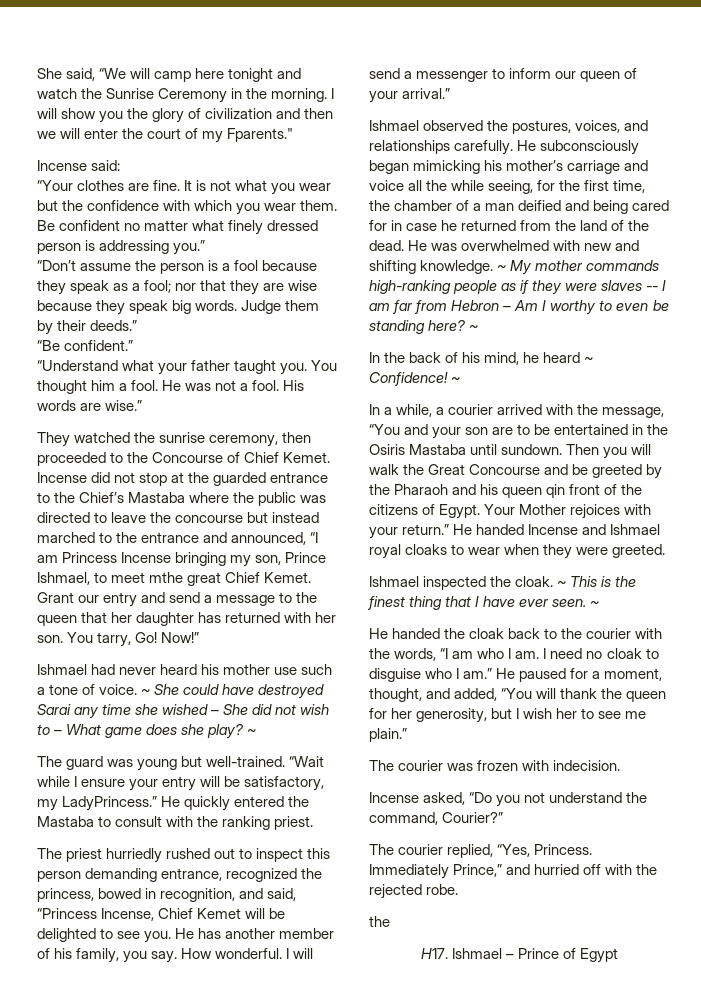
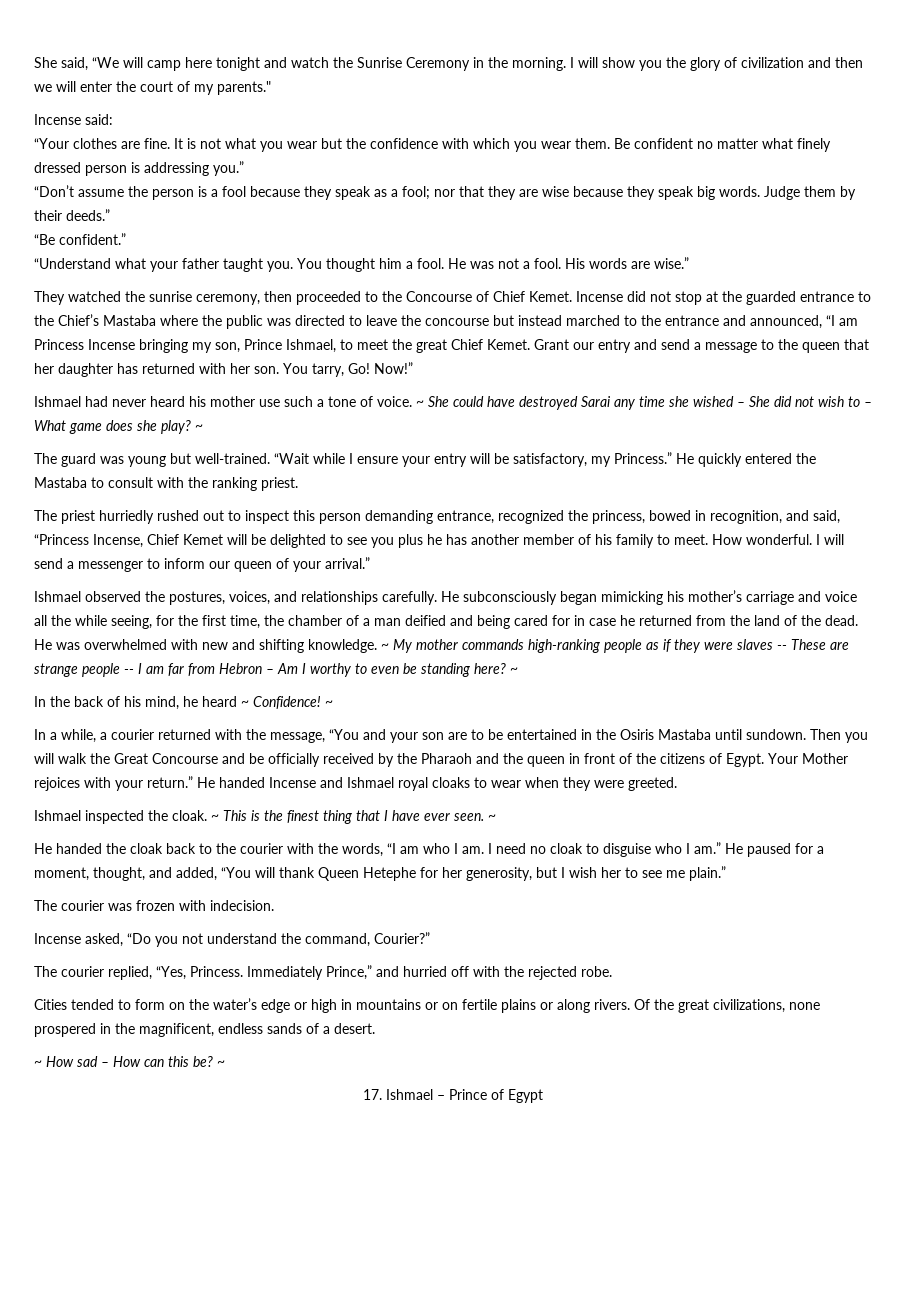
[227,128,294,142] Fparents." -> [217,81,271,95] parents."
[149,572,184,583] mthe -> [392,339,412,350] the
[62,796,158,811] LadyPrincess.” -> [614,452,672,464] Princess.”
[144,928,195,943] you. He -> [371,534,442,548] you plus he
[76,948,178,963] family, you say. -> [616,534,708,548] family to meet.
(659, 288) none -> [791,639,849,650] [34,663,134,677] These are strange people --
[497,404,543,415] arrived -> [158,729,211,740] returned
[592,464,643,478] greeted -> [268,753,374,767] officially received
[480,484,566,498] his queen qin -> [503,753,580,767] the queen in
[601,688,667,702] the queen -> [318,867,416,881] Queen Hetephe
[369,916,390,927] [420,948,448,959] the // H17. -> [34,998,820,1013] [34,1023,375,1037] [34,1056,225,1067] [363,1089,382,1100] Cities tended to form on the water’s edge or high in mountains or on fertile plains or along rivers. Of the great civilizations, none prospered in the magnificent, endless sands of a desert. // ~ How sad – How can this be? ~ // 17.

